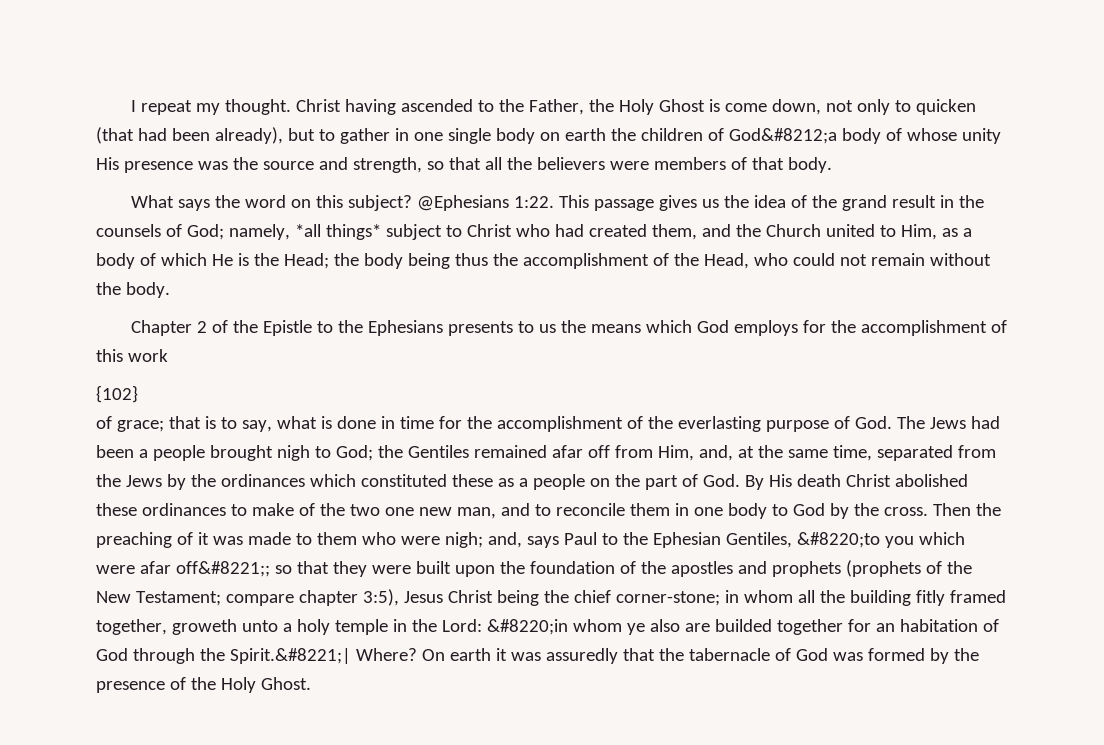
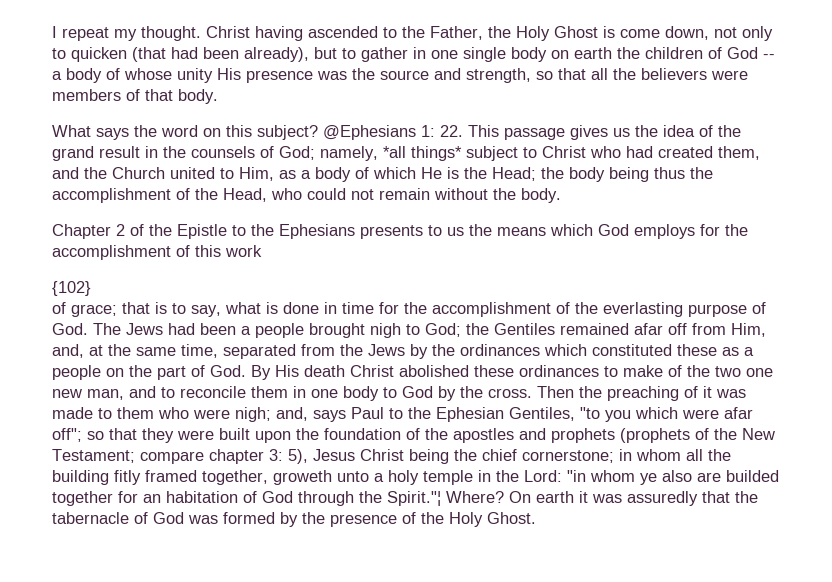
[728,128,837,144] God&#8212;a -> [727,47,775,59] [52,71,62,80] God -- a
[514,196,555,208] 1:22. -> [421,125,463,137] 1: 22.
[796,532,880,548] &#8220;to -> [580,407,600,419] "to
[175,561,270,577] off&#8221;; -> [52,428,82,442] off";
[362,589,399,606] 3:5), -> [269,449,308,464] 3: 5),
[615,591,720,606] corner-stone; -> [522,450,614,463] cornerstone;
[486,619,568,635] &#8220;in -> [567,470,586,482] "in
[229,648,351,664] Spirit.&#8221;| -> [387,491,441,506] Spirit."¦

